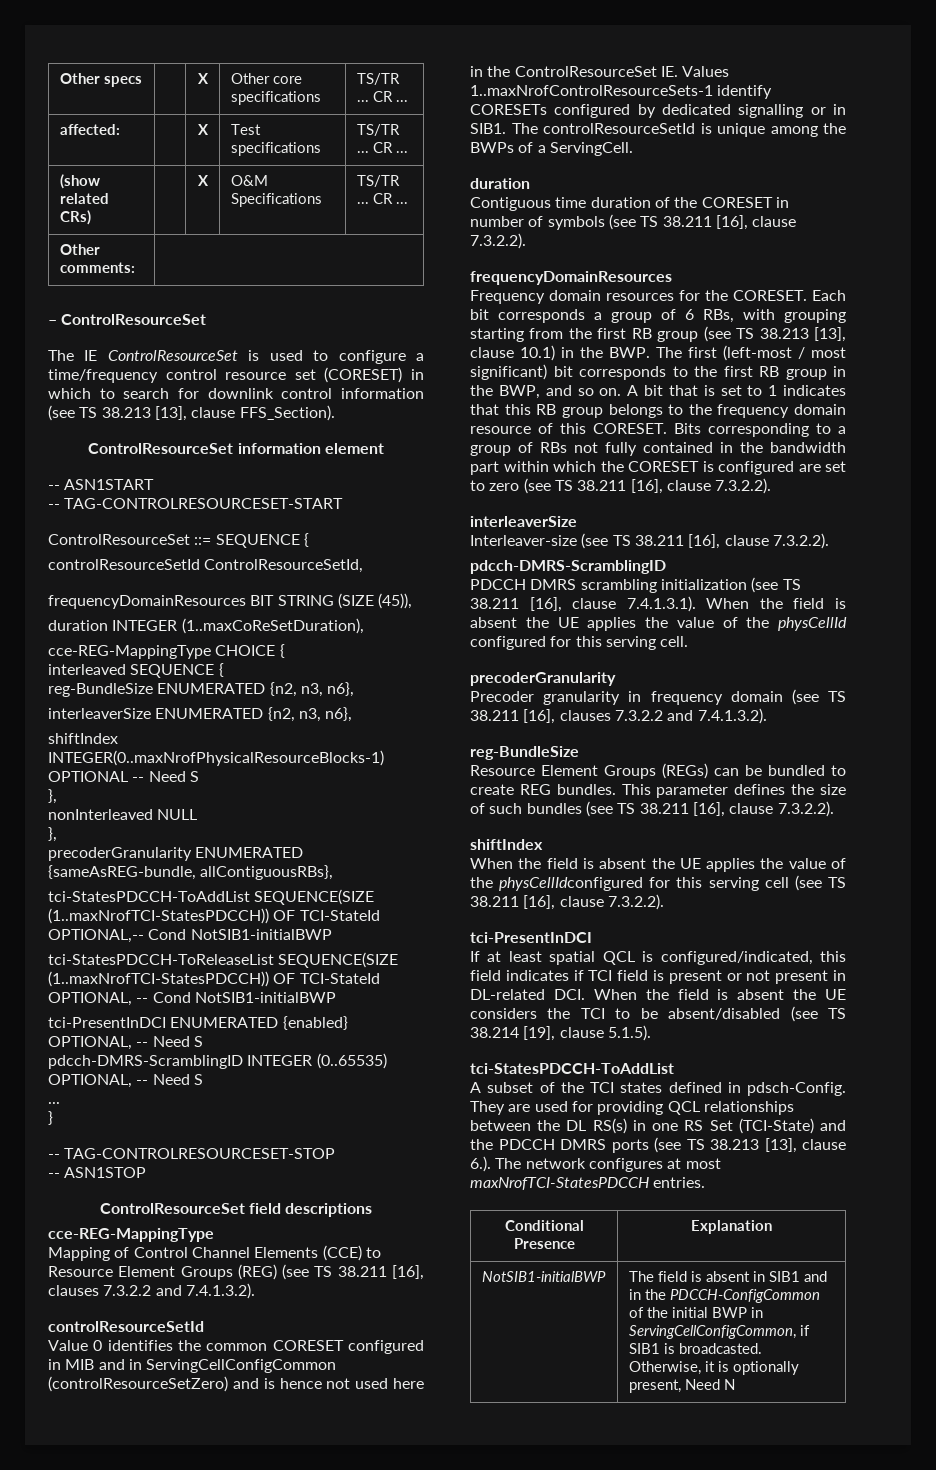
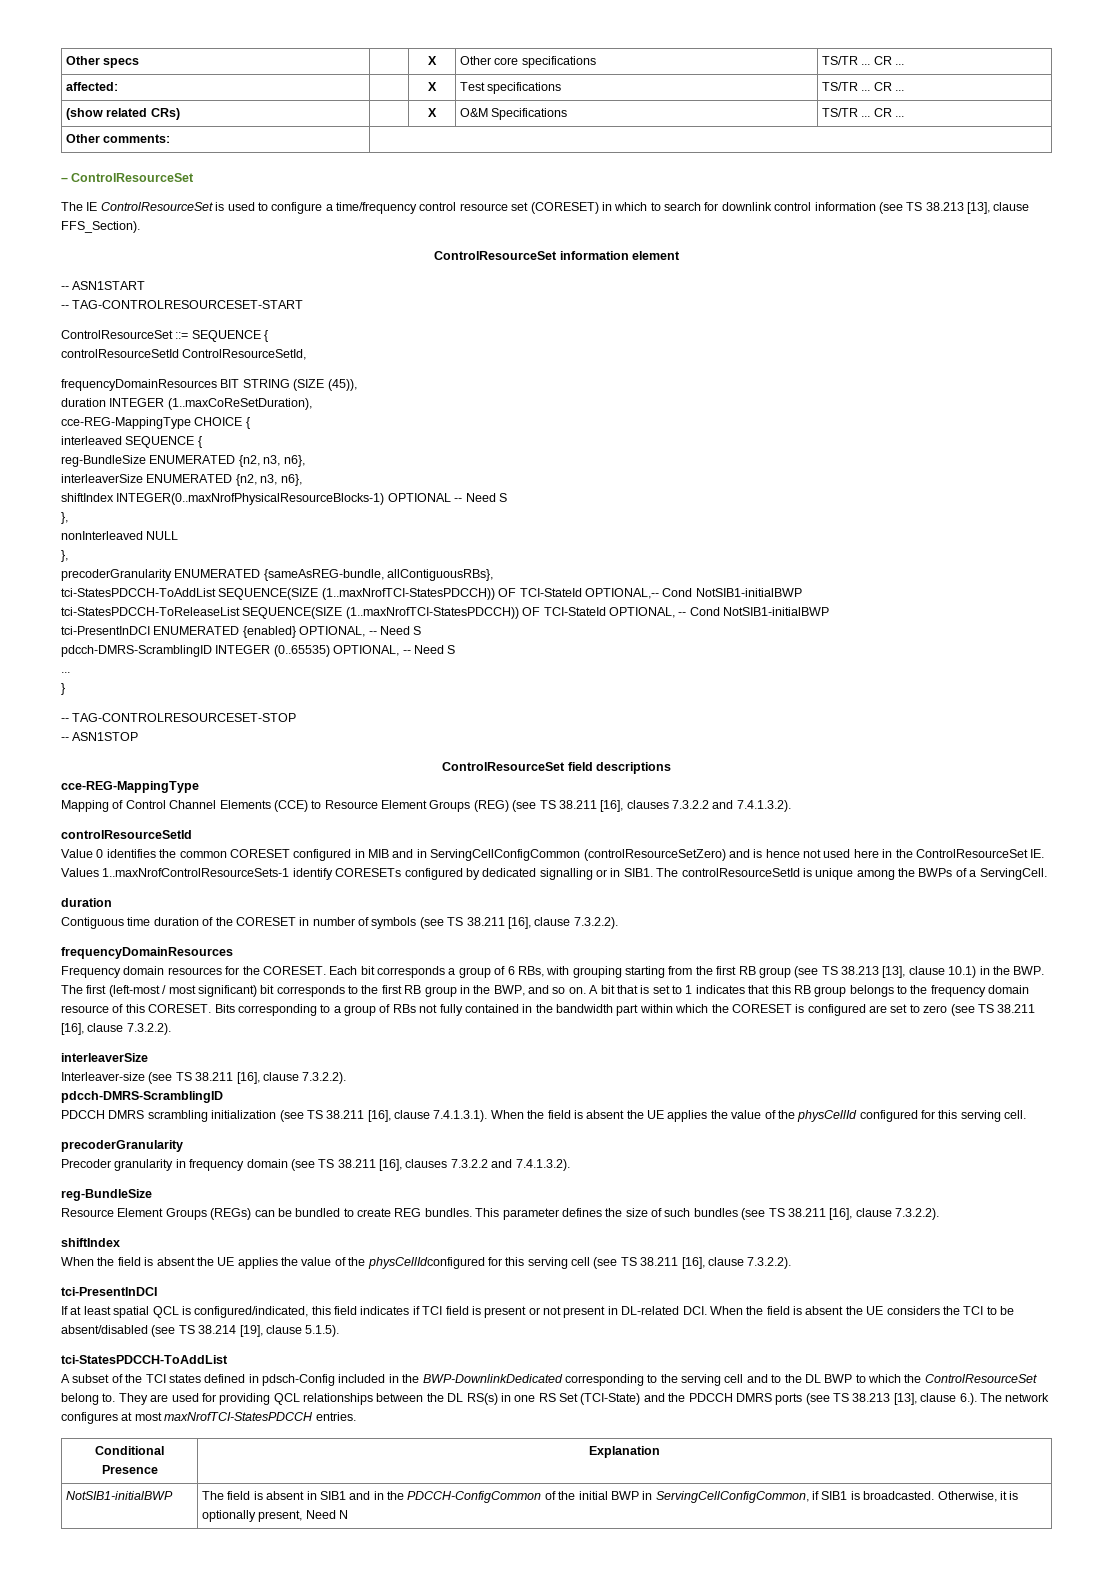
[747,1082,846,1096] pdsch-Config. -> [262,1374,1037,1386] [61,1393,116,1405] pdsch-Config included in the BWP-DownlinkDedicated corresponding to the serving cell and to the DL BWP to which the ControlResourceSet belong to.

